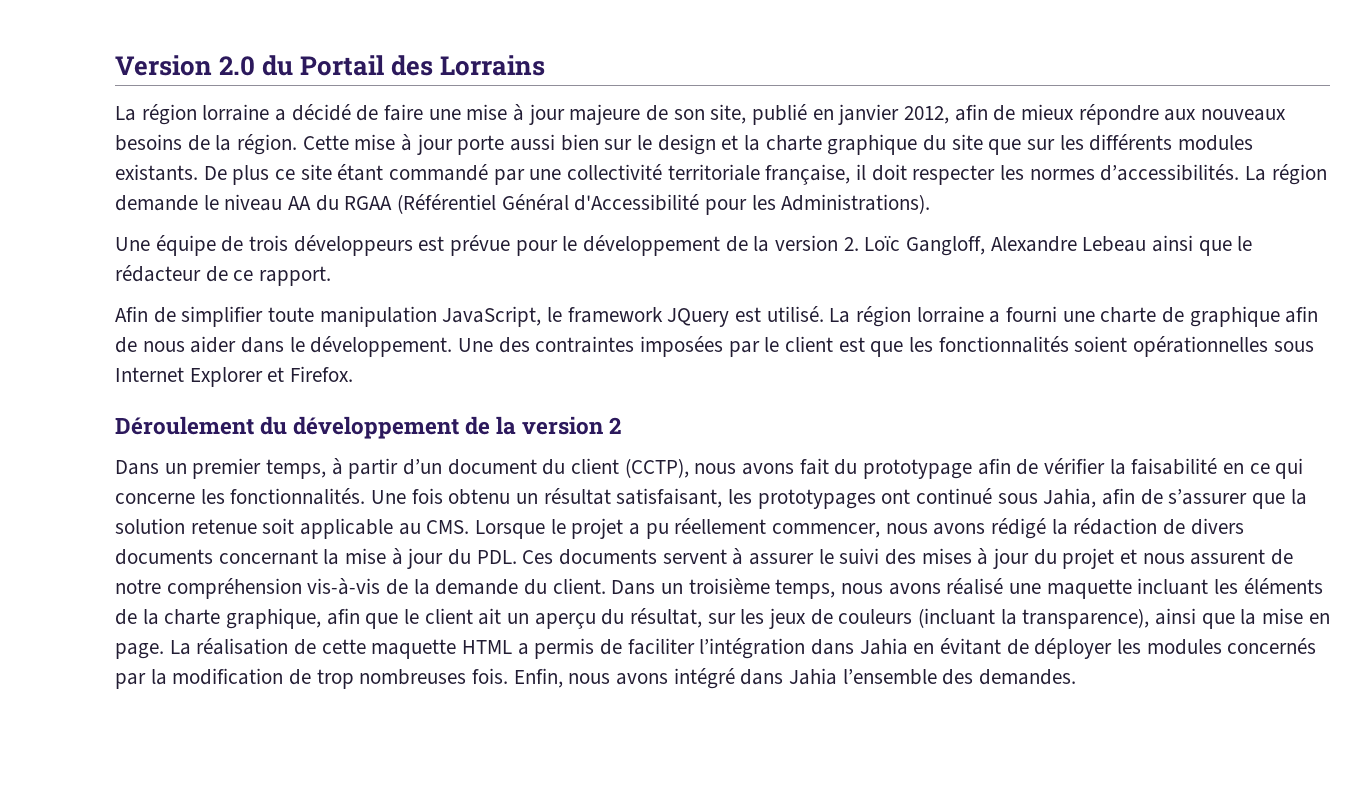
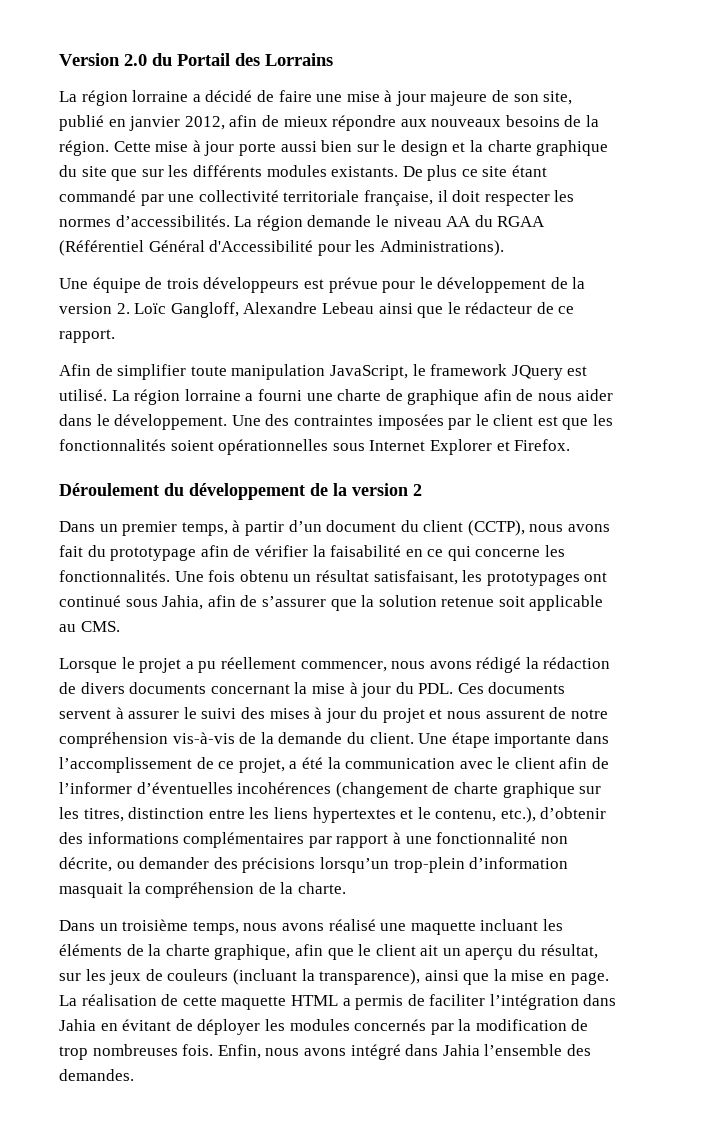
(470, 527) none -> (120, 626) //
(606, 586) none -> [418,732,609,748] [59,757,610,773] [59,782,602,798] [59,807,607,823] [59,832,568,848] [59,857,569,873] [59,882,346,898] Une étape importante dans l’accomplissement de ce projet, a été la communication avec le client afin de l’informer d’éventuelles incohérences (changement de charte graphique sur les titres, distinction entre les liens hypertextes et le contenu, etc.), d’obtenir des informations complémentaires par rapport à une fonctionnalité non décrite, ou demander des précisions lorsqu’un trop-plein d’information masquait la compréhension de la charte. //

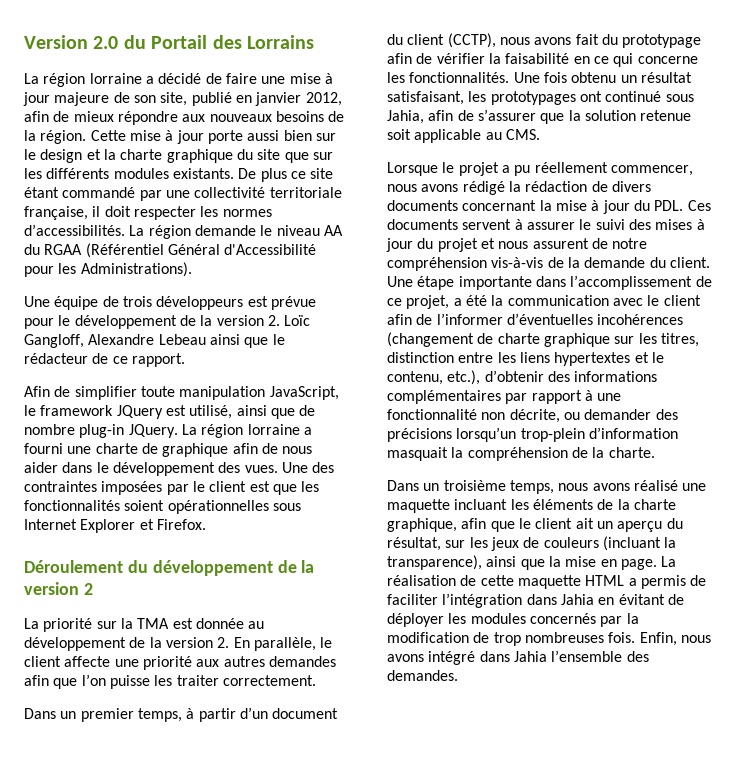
[59,389,107,401] utilisé. -> [189,405,316,419] [24,424,178,438] utilisé, ainsi que de nombre plug-in JQuery.
[114,414,228,430] développement. -> [112,462,278,476] développement des vues.
(422, 490) none -> [24,618,265,632] [24,637,333,651] [24,656,336,670] [24,674,316,689] // La priorité sur la TMA est donnée au développement de la version 2. En parallèle, le client affecte une priorité aux autres demandes afin que l’on puisse les traiter correctement.

